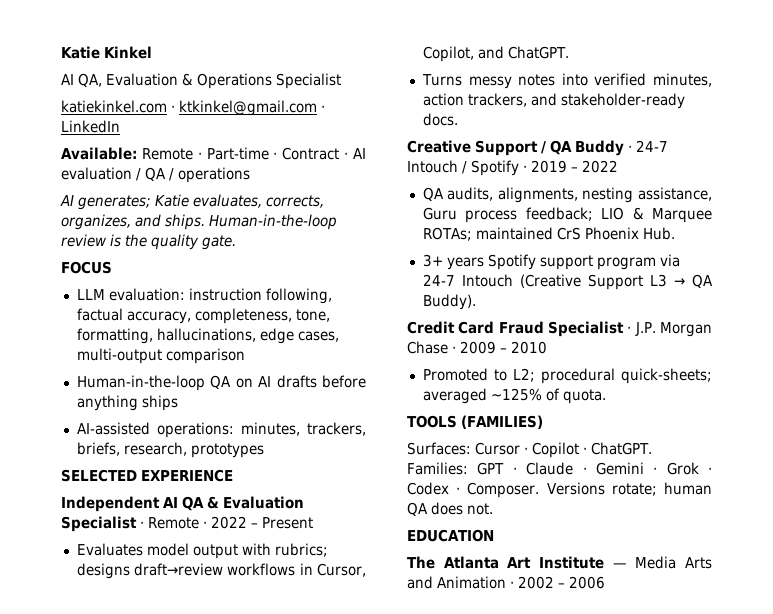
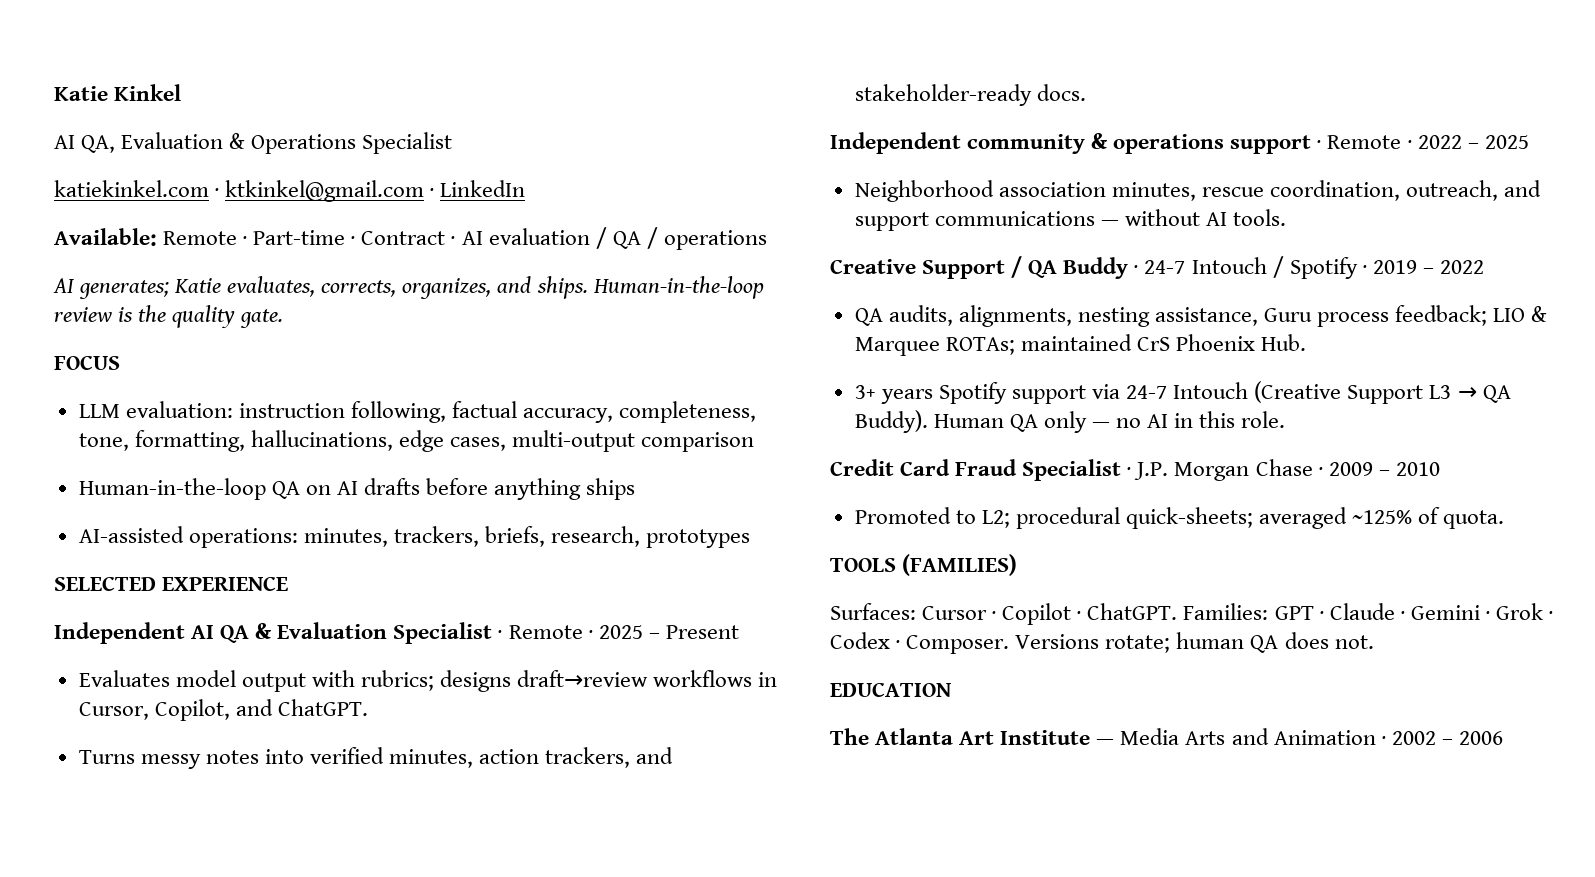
[211,516,247,529] 2022 -> [598,625,643,639] 2025
(458, 119) none -> [830,132,1529,154] [854,180,1542,202] [854,209,1287,231] // Independent community & operations support · Remote · 2022 – 2025 // Neighborhood association minutes, rescue coordination, outreach, and support communications — without AI tools.
[596,257,656,270] program -> (1086, 394) none
(476, 302) none -> [933,411,1286,433] Human QA only — no AI in this role.

